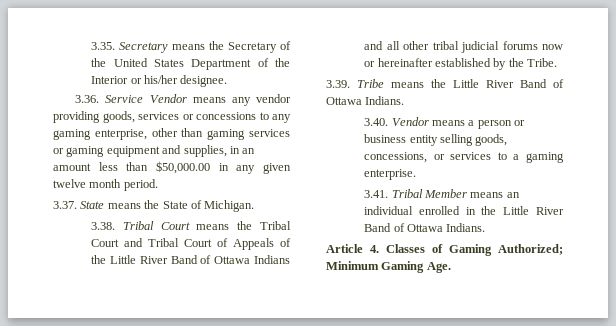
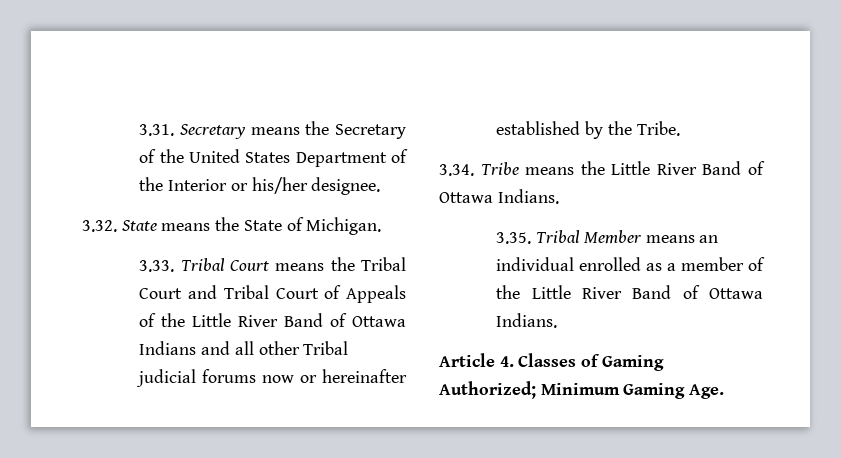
[91,42,116,50] 3.35. -> [139,124,175,136] 3.31.
[75,94,291,106] [53,111,291,123] [53,128,290,140] [53,145,256,157] [53,161,291,174] [53,179,158,191] [53,201,77,209] 3.36. Service Vendor means any vendor providing goods, services or concessions to any gaming enterprise, other than gaming services or gaming equipment and supplies, in an amount less than $50,000.00 in any given twelve month period. // 3.37. -> [82,220,117,232] 3.32.
[91,222,116,230] 3.38. -> [139,260,175,272] 3.33.
[432,41,459,50] tribal -> [303,341,349,355] Tribal
[326,80,350,88] 3.39. -> [439,164,474,176] 3.34.
[364,117,526,129] [364,134,508,146] [364,152,564,163] [364,169,417,180] [364,190,389,198] 3.40. Vendor means a person or business entity selling goods, concessions, or services to a gaming enterprise. // 3.41. -> [496,232,532,244] 3.35.
[465,207,476,215] in -> [646,257,765,271] as a member of

